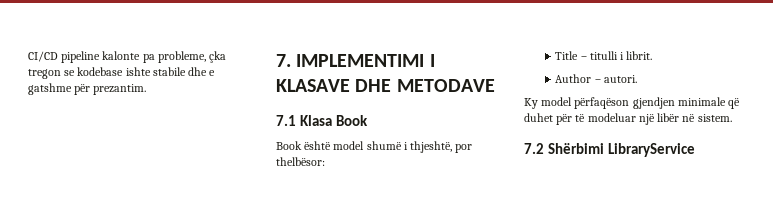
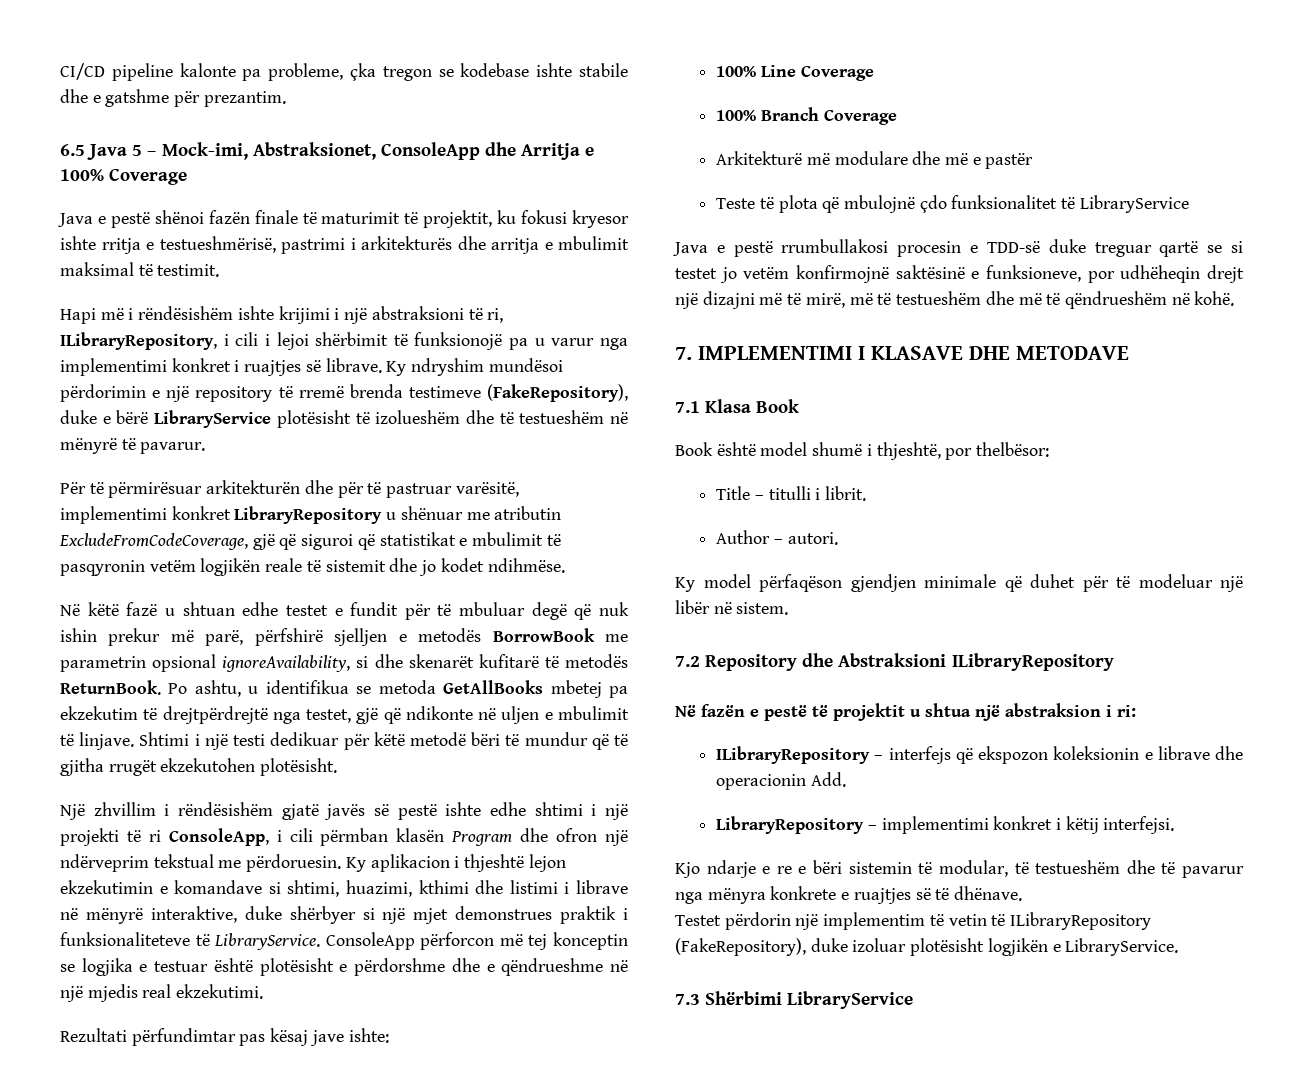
(147, 89) none -> [60,142,595,160] [60,168,188,185] [58,210,630,228] [60,236,629,254] [60,262,220,277] [60,306,504,324] [60,332,628,350] [60,358,563,376] [60,384,628,402] [60,410,628,428] [60,438,206,454] [60,480,519,498] [60,506,562,524] [59,532,561,550] [60,558,565,576] [60,602,630,620] [60,628,629,646] [60,654,628,672] [60,680,629,698] [60,706,629,724] [60,732,628,750] [60,758,338,776] [60,802,628,820] [60,828,629,846] [60,854,566,872] [60,880,629,897] [60,906,628,924] [60,932,628,950] [60,958,629,976] [60,984,264,1002] [60,1028,389,1046] [716,65,874,81] [716,107,897,125] [716,151,1034,169] [716,195,1189,213] [673,239,1243,257] [675,265,1244,283] [675,291,1235,309] // 6.5 Java 5 – Mock-imi, Abstraksionet, ConsoleApp dhe Arritja e 100% Coverage // Java e pestë shënoi fazën finale të maturimit të projektit, ku fokusi kryesor ishte rritja e testueshmërisë, pastrimi i arkitekturës dhe arritja e mbulimit maksimal të testimit. // Hapi më i rëndësishëm ishte krijimi i një abstraksioni të ri, ILibraryRepository, i cili i lejoi shërbimit të funksionojë pa u varur nga implementimi konkret i ruajtjes së librave. Ky ndryshim mundësoi përdorimin e një repository të rremë brenda testimeve (FakeRepository), duke e bërë LibraryService plotësisht të izolueshëm dhe të testueshëm në mënyrë të pavarur. // Për të përmirësuar arkitekturën dhe për të pastruar varësitë, implementimi konkret LibraryRepository u shënuar me atributin ExcludeFromCodeCoverage, gjë që siguroi që statistikat e mbulimit të pasqyronin vetëm logjikën reale të sistemit dhe jo kodet ndihmëse. // Në këtë fazë u shtuan edhe testet e fundit për të mbuluar degë që nuk ishin prekur më parë, përfshirë sjelljen e metodës BorrowBook me parametrin opsional ignoreAvailability, si dhe skenarët kufitarë të metodës ReturnBook. Po ashtu, u identifikua se metoda GetAllBooks mbetej pa ekzekutim të drejtpërdrejtë nga testet, gjë që ndikonte në uljen e mbulimit të linjave. Shtimi i një testi dedikuar për këtë metodë bëri të mundur që të gjitha rrugët ekzekutohen plotësisht. // Një zhvillim i rëndësishëm gjatë javës së pestë ishte edhe shtimi i një projekti të ri ConsoleApp, i cili përmban klasën Program dhe ofron një ndërveprim tekstual me përdoruesin. Ky aplikacion i thjeshtë lejon ekzekutimin e komandave si shtimi, huazimi, kthimi dhe listimi i librave në mënyrë interaktive, duke shërbyer si një mjet demonstrues praktik i funksionaliteteve të LibraryService. ConsoleApp përforcon më tej konceptin se logjika e testuar është plotësisht e përdorshme dhe e qëndrueshme në një mjedis real ekzekutimi. // Rezultati përfundimtar pas kësaj jave ishte: // 100% Line Coverage // 100% Branch Coverage // Arkitekturë më modulare dhe më e pastër // Teste të plota që mbulojnë çdo funksionalitet të LibraryService // Java e pestë rrumbullakosi procesin e TDD-së duke treguar qartë se si testet jo vetëm konfirmojnë saktësinë e funksioneve, por udhëheqin drejt një dizajni më të mirë, më të testueshëm dhe më të qëndrueshëm në kohë.
(544, 148) none -> [705,653,1114,671] [675,703,1136,721] [716,746,1244,764] [716,772,846,790] [716,816,1175,834] [675,860,1244,878] [675,886,1023,904] [675,912,1152,930] [675,938,1179,956] [675,994,700,1005] Repository dhe Abstraksioni ILibraryRepository // Në fazën e pestë të projektit u shtua një abstraksion i ri: // ILibraryRepository – interfejs që ekspozon koleksionin e librave dhe operacionin Add. // LibraryRepository – implementimi konkret i këtij interfejsi. // Kjo ndarje e re e bëri sistemin të modular, të testueshëm dhe të pavarur nga mënyra konkrete e ruajtjes së të dhënave. // Testet përdorin një implementim të vetin të ILibraryRepository (FakeRepository), duke izoluar plotësisht logjikën e LibraryService. // 7.3

